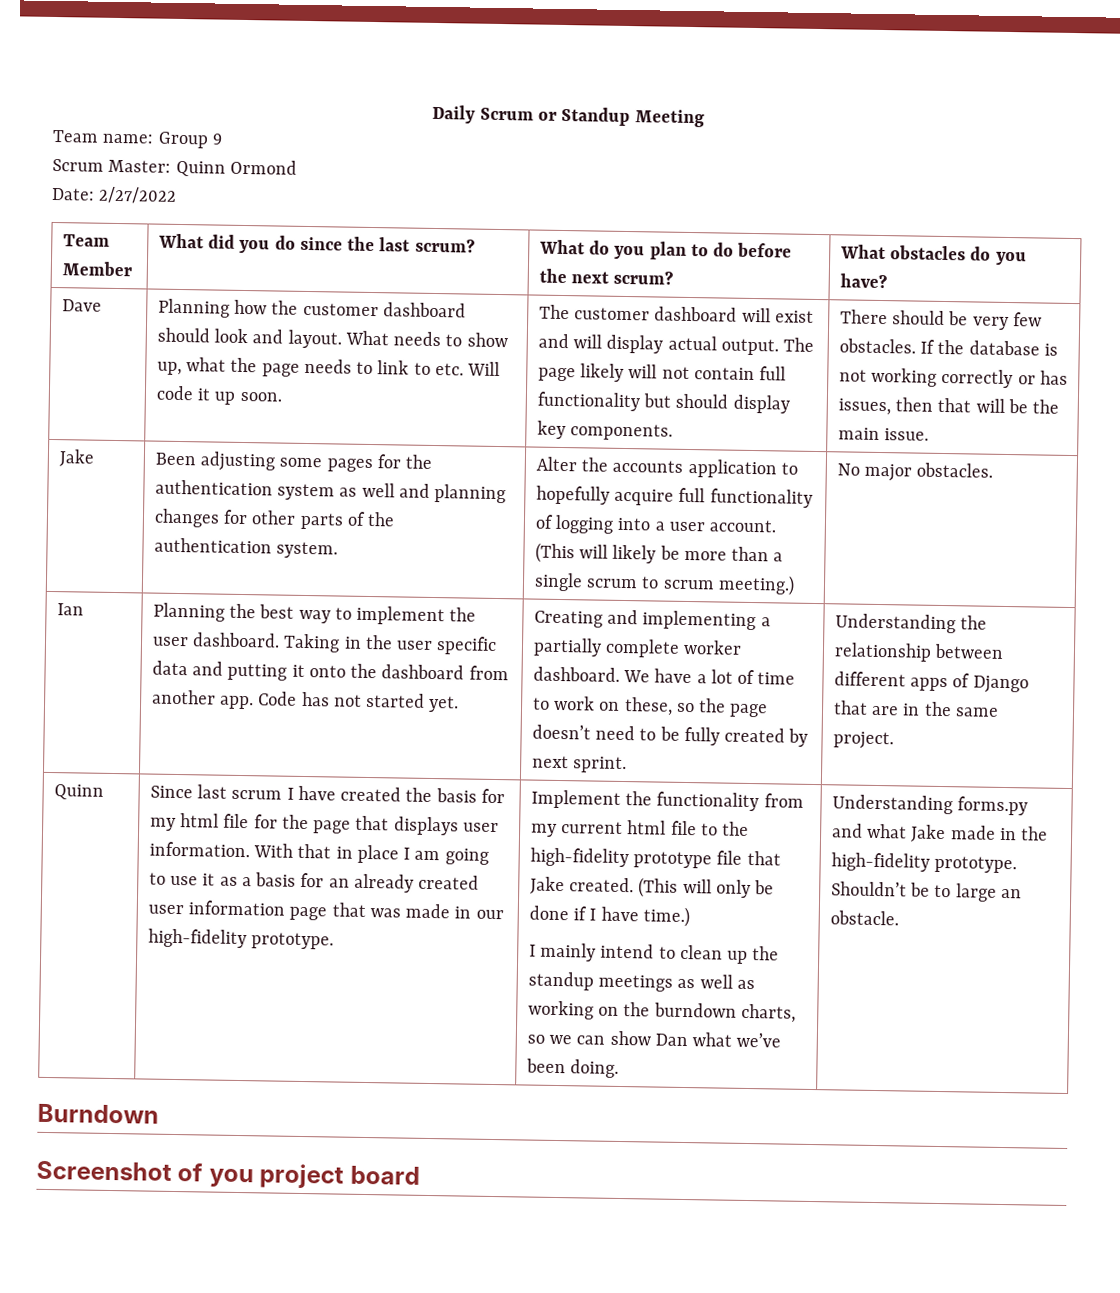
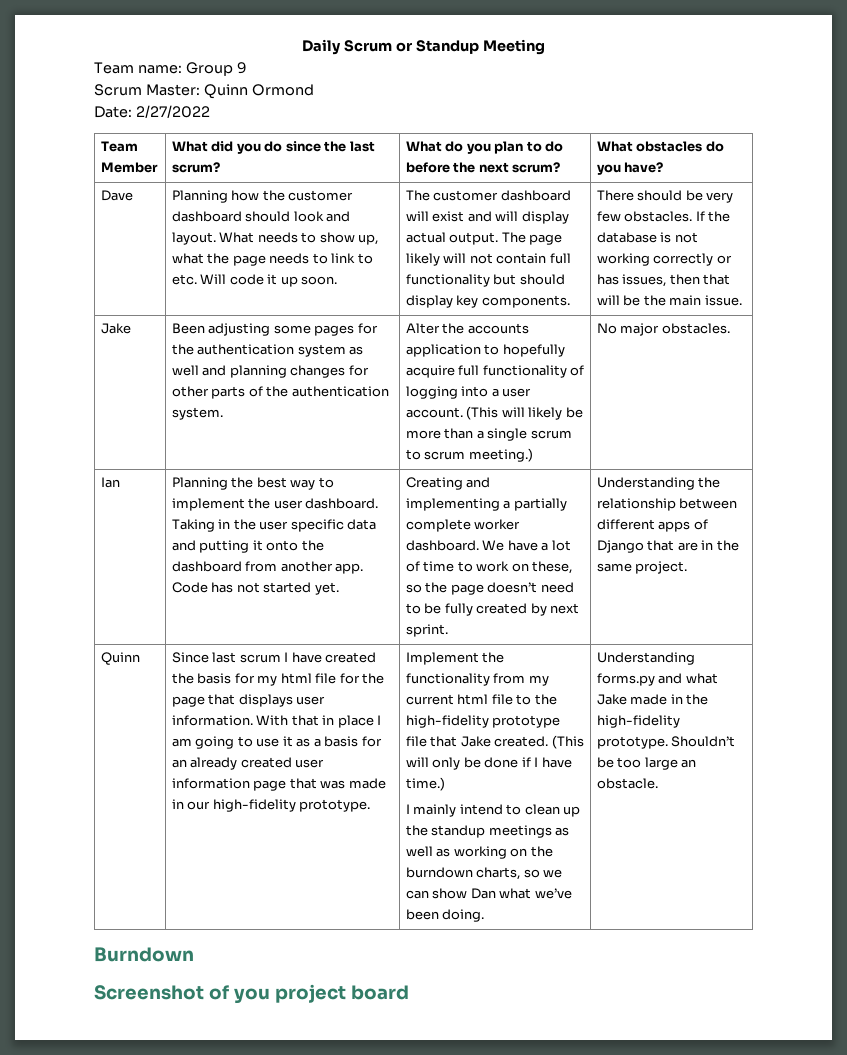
[934,884,952,898] to -> [617,757,642,768] too

